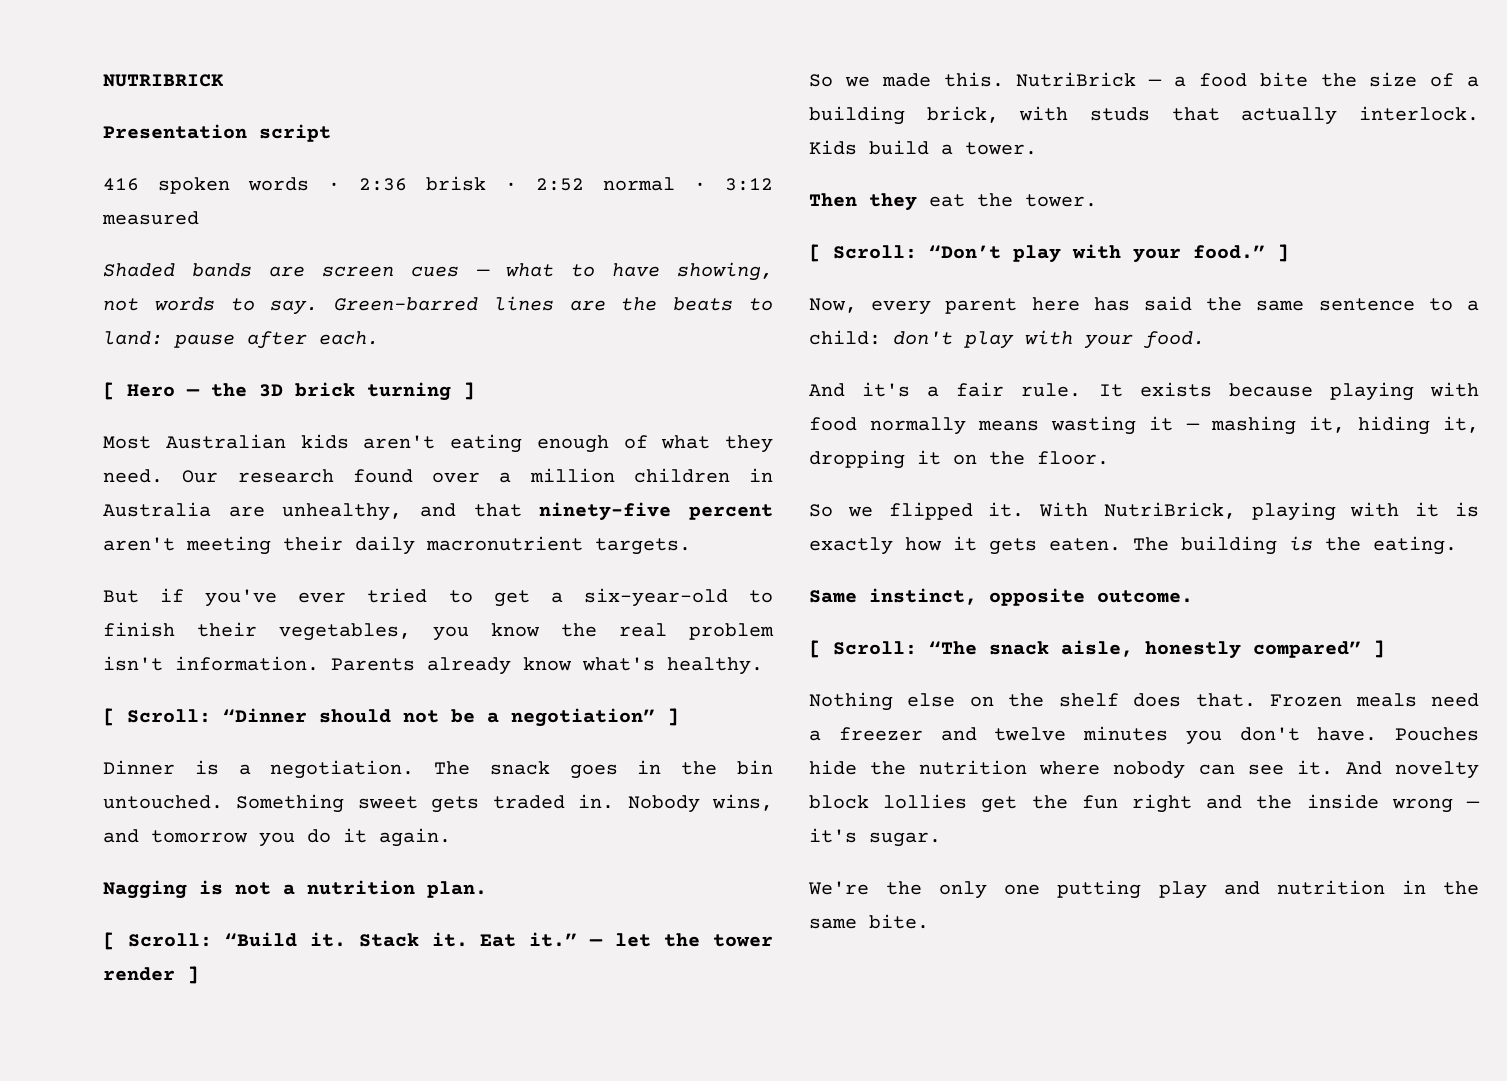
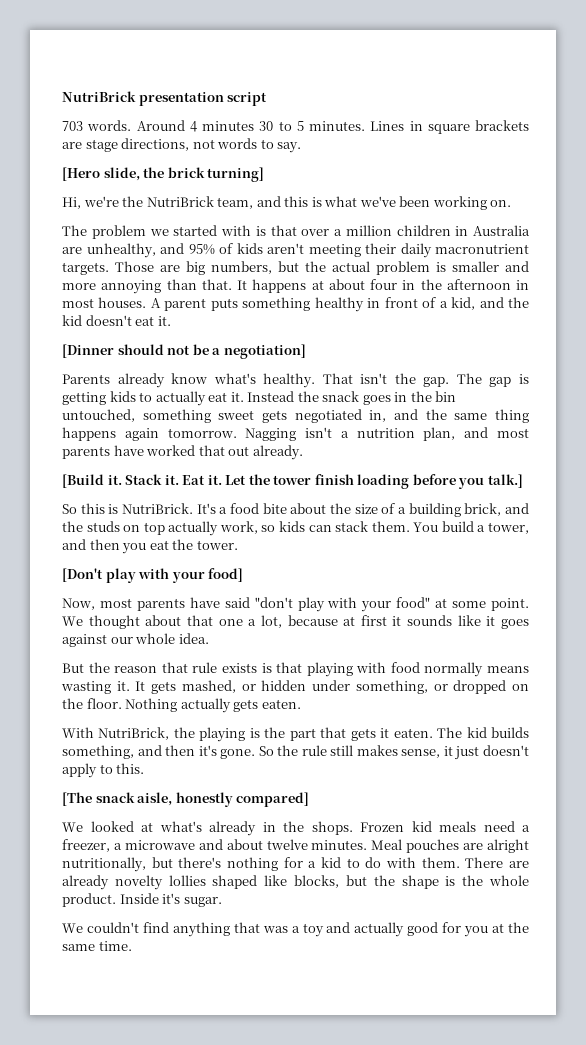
[103,74,223,87] [103,124,247,139] NUTRIBRICK // Presentation -> [62,91,224,106] NutriBrick presentation
[103,176,773,194] [102,211,199,225] [103,262,773,281] [103,296,774,315] [103,331,379,349] [103,382,475,401] [103,434,773,453] [103,469,413,483] 416 spoken words · 2:36 brisk · 2:52 normal · 3:12 measured // Shaded bands are screen cues — what to have showing, not words to say. Green-barred lines are the beats to land: pause after each. // [ Hero — the 3D brick turning ] // Most Australian kids aren't eating enough of what they need. Our research found -> [62,120,529,134] [62,138,302,153] [62,167,265,182] [62,196,512,210] [62,225,297,239] 703 words. Around 4 minutes 30 to 5 minutes. Lines in square brackets are stage directions, not words to say. // [Hero slide, the brick turning] // Hi, we're the NutriBrick team, and this is what we've been working on. // The problem we started with is that
[473,502,774,521] that ninety-five percent -> [188,243,263,255] 95% of kids
[103,588,773,607] [103,622,774,641] [103,656,319,671] // But if you've ever tried to get a six-year-old to finish their vegetables, you know the real problem isn't information. -> [115,261,529,275] [62,279,529,294] [62,297,529,312] [62,315,171,326] [62,344,306,359] Those are big numbers, but the actual problem is smaller and more annoying than that. It happens at about four in the afternoon in most houses. A parent puts something healthy in front of a kid, and the kid doesn't eat it. // [Dinner should not be a negotiation] //
[103,708,679,727] [103,760,471,779] // [ Scroll: “Dinner should not be a negotiation” ] // Dinner is a negotiation. The -> [322,373,529,387] [62,391,319,406] That isn't the gap. The gap is getting kids to actually eat it. Instead the
[103,794,773,813] [103,828,451,847] [103,880,487,899] [103,932,773,950] [103,966,199,984] [809,72,1163,87] untouched. Something sweet gets traded in. Nobody wins, and tomorrow you do it again. // Nagging is not a nutrition plan. // [ Scroll: “Build it. Stack it. Eat it.” — let the tower render ] // So we made this. NutriBrick — -> [62,409,529,423] [62,427,529,441] [62,445,303,460] [62,474,523,489] [62,503,216,514] untouched, something sweet gets negotiated in, and the same thing happens again tomorrow. Nagging isn't a nutrition plan, and most parents have worked that out already. // [Build it. Stack it. Eat it. Let the tower finish loading before you talk.] // So this is NutriBrick. It's
(1308, 79) none -> [290,503,327,514] about
[1019,106,1479,125] [809,140,1037,155] [809,193,917,211] with studs that actually interlock. Kids build a tower. // Then they -> [505,503,529,514] [62,521,529,536] [62,539,147,554] and the studs on top actually work, so kids can stack them. You build a tower, and then you
[809,244,1289,263] [ Scroll: “Don’t play with your food.” ] -> [62,568,244,583] [Don't play with your food]
[871,296,1479,315] [809,330,1205,349] [809,382,1313,397] every parent here has said the same sentence to a child: don't play with your food. // And it's a fair rule. It exists because -> [99,597,530,612] [62,615,530,629] [62,633,209,647] [62,662,303,673] most parents have said "don't play with your food" at some point. We thought about that one a lot, because at first it sounds like it goes against our whole idea. // But the reason that rule exists is that
[1149,416,1479,435] [809,450,1109,469] [809,502,1479,521] [809,536,1457,555] [809,588,1193,606] [809,640,1385,659] [809,692,1479,711] [809,726,1479,745] [809,760,1479,779] [809,794,1480,813] [809,828,941,847] [808,880,1479,899] [809,914,929,929] it — mashing it, hiding it, dropping it on the floor. // So we flipped it. With NutriBrick, playing with it is exactly how it gets eaten. The building is the eating. // Same instinct, opposite outcome. // [ Scroll: “The snack aisle, honestly compared” ] // Nothing else on the shelf does that. Frozen meals need a freezer and twelve minutes you don't have. Pouches hide the nutrition where nobody can see it. And novelty block lollies get the fun right and the inside wrong — it's sugar. // We're the only one putting play and nutrition in the same bite. -> [116,680,529,694] [62,698,301,713] [62,727,529,742] [62,745,530,760] [62,763,145,778] [62,792,310,807] [62,821,530,836] [62,839,529,853] [62,857,530,872] [62,875,529,890] [62,893,222,907] [62,922,529,937] [62,941,132,951] it. It gets mashed, or hidden under something, or dropped on the floor. Nothing actually gets eaten. // With NutriBrick, the playing is the part that gets it eaten. The kid builds something, and then it's gone. So the rule still makes sense, it just doesn't apply to this. // [The snack aisle, honestly compared] // We looked at what's already in the shops. Frozen kid meals need a freezer, a microwave and about twelve minutes. Meal pouches are alright nutritionally, but there's nothing for a kid to do with them. There are already novelty lollies shaped like blocks, but the shape is the whole product. Inside it's sugar. // We couldn't find anything that was a toy and actually good for you at the same time.

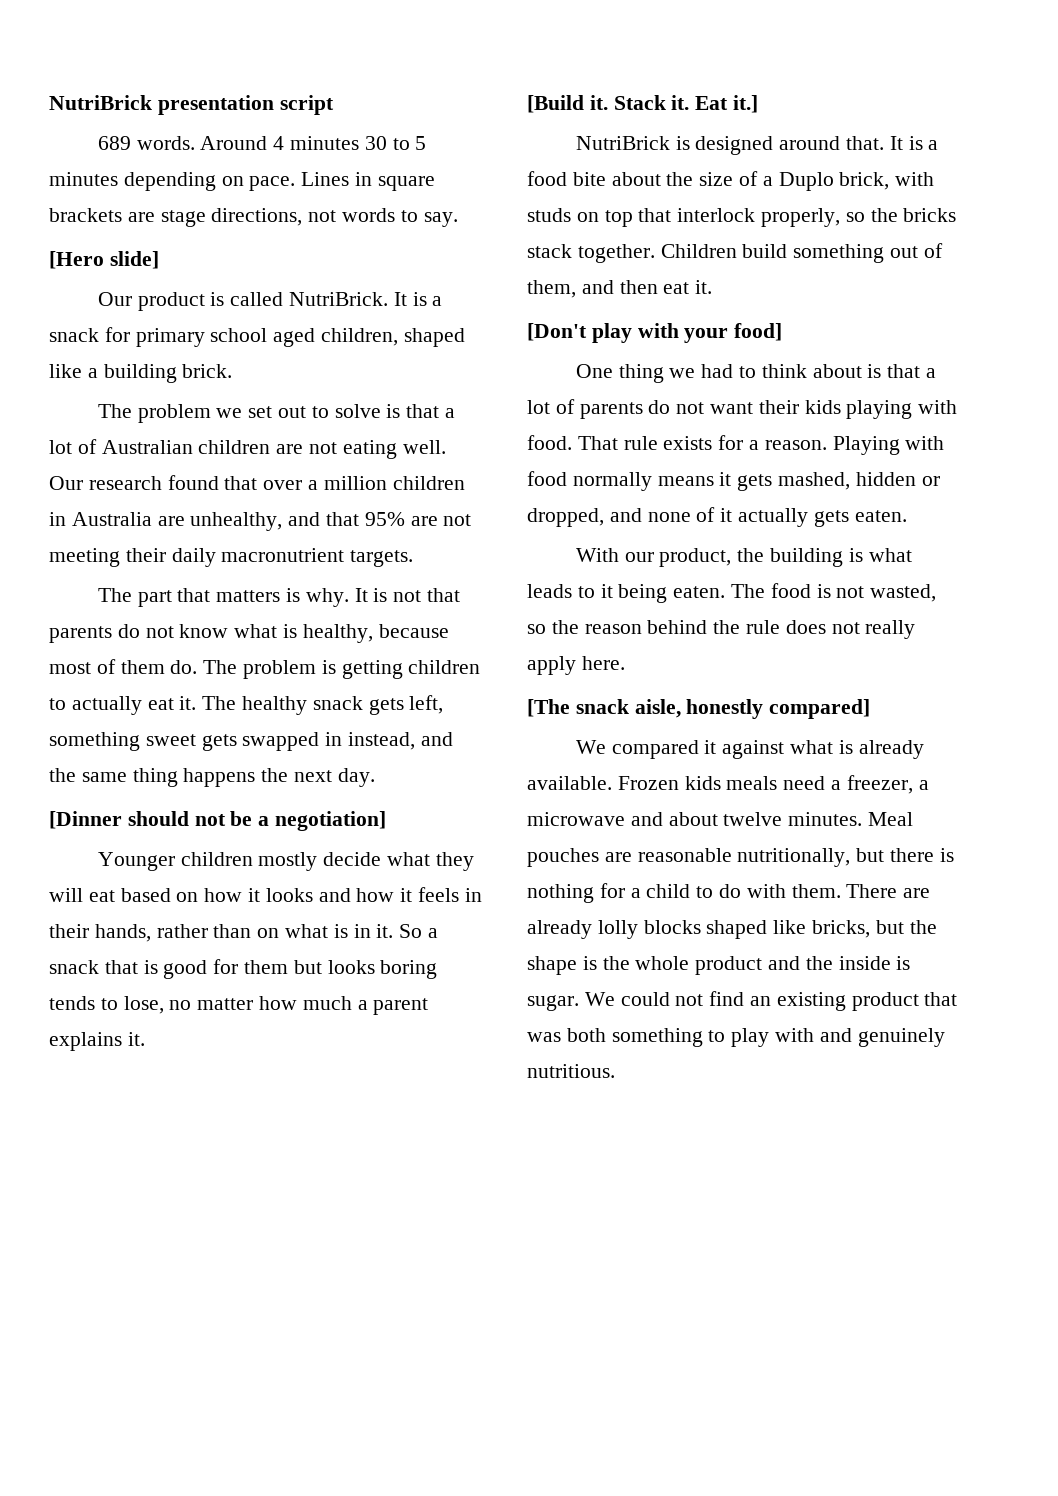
[62,121,83,131] 703 -> [97,136,131,150] 689
[309,121,365,131] minutes. -> [49,172,296,191] minutes depending on pace.
[103,167,265,182] [62,196,512,210] [62,225,266,239] slide, the brick turning] // Hi, we're the NutriBrick team, and this is what we've been working on. // The problem we started with is -> [109,251,159,269] [97,292,443,311] [49,327,465,347] [49,364,233,383] [97,404,455,423] [49,439,446,459] [49,475,219,490] slide] // Our product is called NutriBrick. It is a snack for primary school aged children, shaped like a building brick. // The problem we set out to solve is that a lot of Australian children are not eating well. Our research found
[188,243,304,255] 95% of kids aren't -> [326,512,472,526] that 95% are not
[115,261,529,275] [62,279,529,294] [62,297,529,312] [62,315,171,326] Those are big numbers, but the actual problem is smaller and more annoying than that. It happens at about four in the afternoon in most houses. A parent puts something healthy in front of a kid, and the kid doesn't eat it. -> [97,588,460,607] [49,624,449,643] [49,659,481,679] [49,695,444,715] [49,732,453,751] [49,768,375,787] // The part that matters is why. It is not that parents do not know what is healthy, because most of them do. The problem is getting children to actually eat it. The healthy snack gets left, something sweet gets swapped in instead, and the same thing happens the next day.
[62,373,529,388] [62,391,457,406] [62,409,529,423] [62,427,529,441] [62,445,303,460] Parents already know what's healthy. That isn't the gap. The gap is getting kids to actually eat it. Instead the snack goes in the bin untouched, something sweet gets negotiated in, and the same thing happens again tomorrow. Nagging isn't a nutrition plan, and most parents have worked that out already. -> [97,852,474,871] [49,887,482,902] [49,924,439,942] [49,959,438,979] [49,996,429,1015] [49,1032,145,1051] Younger children mostly decide what they will eat based on how it looks and how it feels in their hands, rather than on what is in it. So a snack that is good for them but looks boring tends to lose, no matter how much a parent explains it.
[207,474,523,489] [62,503,216,514] it. Let the tower finish loading before you talk.] // So this is NutriBrick. It's -> [733,95,759,113] [575,136,923,155] it.] // NutriBrick is designed around that. It is
[408,503,529,517] [62,521,529,536] [62,539,238,554] building brick, and the studs on top actually work, so kids can stack them. You build a tower, and then you eat the tower. -> [778,172,935,191] [527,208,957,227] [527,243,943,263] [527,280,713,298] Duplo brick, with studs on top that interlock properly, so the bricks stack together. Children build something out of them, and then eat it.
[62,597,530,612] [62,615,530,629] [62,633,209,647] [62,662,529,677] [61,680,529,694] [62,698,301,713] [62,727,529,742] [62,745,530,760] [62,763,145,778] Now, most parents have said "don't play with your food" at some point. We thought about that one a lot, because at first it sounds like it goes against our whole idea. // But the reason that rule exists is that playing with food normally means wasting it. It gets mashed, or hidden under something, or dropped on the floor. Nothing actually gets eaten. // With NutriBrick, the playing is the part that gets it eaten. The kid builds something, and then it's gone. So the rule still makes sense, it just doesn't apply to this. -> [575,364,936,383] [527,399,958,419] [527,435,945,455] [527,471,940,491] [527,507,907,527] [575,548,912,567] [527,583,937,603] [527,620,916,639] [527,656,625,675] One thing we had to think about is that a lot of parents do not want their kids playing with food. That rule exists for a reason. Playing with food normally means it gets mashed, hidden or dropped, and none of it actually gets eaten. // With our product, the building is what leads to it being eaten. The food is not wasted, so the reason behind the rule does not really apply here.
[90,821,432,836] looked at what's already in the shops. Frozen kid -> [611,740,924,759] [527,776,721,790] compared it against what is already available. Frozen kids
[486,839,529,853] alright -> [637,848,732,862] reasonable
[178,857,222,868] there's -> [890,848,954,862] there is
[321,857,341,868] kid -> [646,884,691,898] child
[114,875,340,890] novelty lollies shaped like blocks, -> [597,920,871,939] lolly blocks shaped like bricks,
[62,893,222,907] [62,922,529,937] [62,941,132,951] product. Inside it's sugar. // We couldn't find anything that was a toy and actually good for you at the same time. -> [695,956,911,975] [527,991,958,1011] [527,1028,945,1047] [527,1064,615,1078] product and the inside is sugar. We could not find an existing product that was both something to play with and genuinely nutritious.

